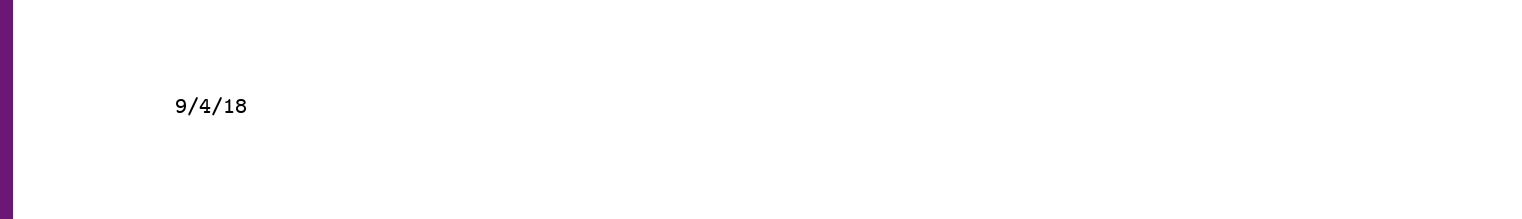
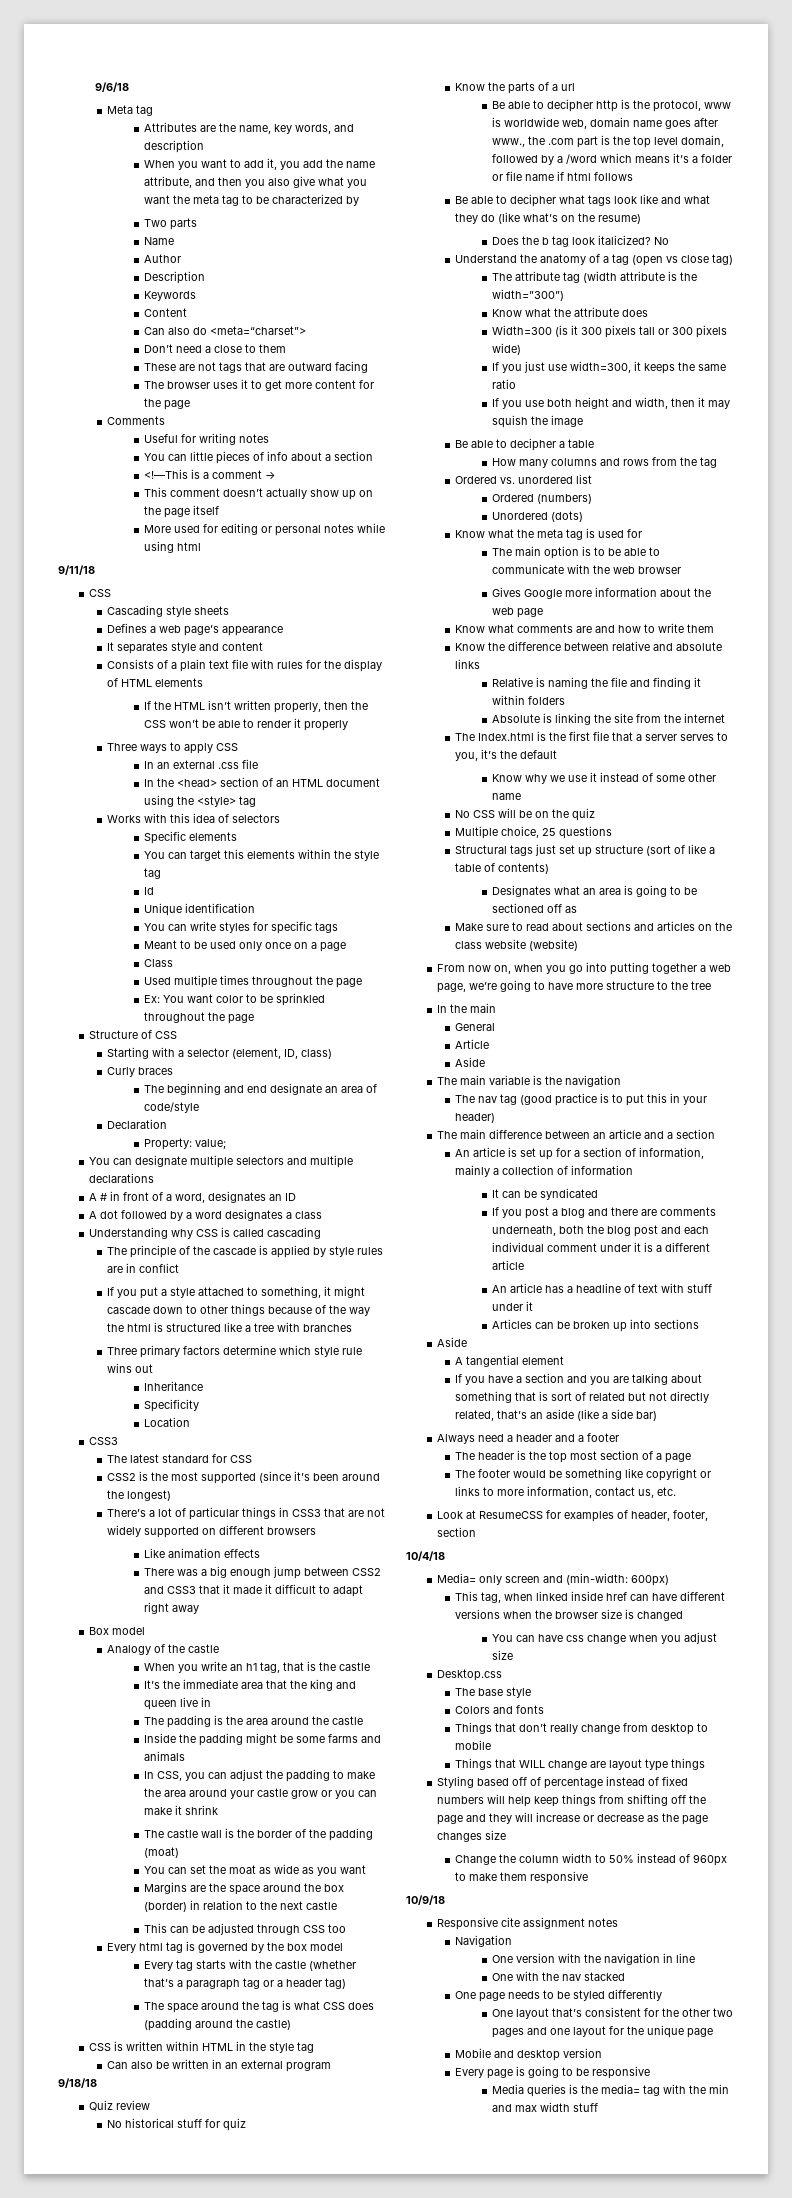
[174,97,247,116] 9/4/18 -> [95,82,130,92] [107,105,154,116] [144,122,355,134] [144,140,205,153] [144,158,376,170] [144,176,368,188] [144,194,360,206] [144,218,198,230] [144,237,175,245] [144,254,182,263] [144,271,206,284] [144,291,197,301] [144,308,188,317] [144,326,307,335] [144,344,287,353] [144,361,369,373] [144,379,375,391] [144,398,191,410] [107,416,166,425] [144,433,270,445] [144,451,374,464] [144,469,277,479] [144,487,374,500] [144,505,220,518] [144,523,386,536] [144,541,202,553] [58,565,95,575] [88,589,111,597] [107,605,230,617] [107,623,284,636] [107,642,264,654] [107,659,383,672] [107,678,204,687] [144,700,369,713] [144,718,349,731] [107,742,239,754] [144,759,259,769] [144,777,381,787] [144,795,257,807] [107,813,281,823] [144,831,238,844] [144,849,380,861] [144,868,162,879] [144,887,155,895] [144,903,256,916] [144,921,339,934] [144,940,347,952] [144,959,174,967] [144,975,363,988] [144,993,326,1006] [144,1012,255,1024] [88,1030,177,1039] [107,1047,333,1059] [107,1067,174,1077] [144,1083,378,1095] [144,1102,200,1113] [107,1119,168,1129] [144,1138,227,1150] [88,1155,353,1168] [88,1173,154,1183] [88,1191,296,1203] [88,1209,322,1221] [88,1227,321,1239] [107,1245,384,1258] [107,1263,180,1273] [107,1286,366,1299] [107,1304,371,1316] [107,1322,353,1332] [107,1345,363,1358] [107,1363,154,1373] [144,1381,204,1391] [144,1399,200,1412] [144,1417,191,1427] [88,1437,118,1445] [107,1454,253,1463] [107,1471,381,1484] [107,1490,172,1501] [107,1507,386,1520] [107,1525,317,1538] [144,1548,261,1558] [144,1566,382,1579] [144,1584,364,1597] [144,1602,200,1614] [88,1627,145,1635] [107,1644,220,1655] [144,1661,371,1673] [144,1679,357,1691] [144,1697,212,1710] [144,1715,364,1728] [144,1733,382,1746] [144,1751,186,1761] [144,1769,376,1782] [144,1788,378,1799] [144,1805,219,1815] [144,1828,374,1841] [144,1847,180,1858] [144,1864,367,1876] [144,1882,345,1895] [144,1900,338,1912] [144,1923,347,1935] [107,1941,344,1953] [144,1959,357,1971] [144,1978,347,1990] [144,2000,375,2013] [144,2018,292,2031] [88,2041,314,2053] [107,2059,332,2072] [58,2078,97,2088] [88,2100,150,2111] [107,2118,247,2131] [455,82,576,94] [492,99,732,112] [492,117,719,129] [492,135,725,148] [492,153,733,165] [492,171,634,181] [455,194,711,207] [455,212,642,224] [492,235,670,247] [455,254,734,266] [492,271,698,283] [492,289,565,301] [492,307,649,317] [492,325,728,338] [492,343,522,355] [492,361,727,374] [492,379,517,389] [492,397,731,409] [492,415,584,428] [455,438,595,451] [492,457,718,468] [455,474,593,484] [492,494,593,504] [492,511,584,522] [455,528,643,540] [492,546,661,559] [492,564,682,574] [492,587,712,599] [492,607,544,618] [455,623,715,633] [455,641,723,651] [455,659,481,669] [492,677,702,689] [492,695,566,705] [492,713,726,725] [455,731,729,741] [455,749,558,761] [492,772,717,784] [492,793,522,800] [455,808,596,821] [455,826,613,839] [455,844,716,857] [455,863,550,874] [492,885,698,897] [492,903,578,913] [455,921,733,931] [455,939,579,951] [436,962,731,975] [436,980,711,993] [436,1003,496,1013] [455,1023,496,1031] [455,1039,490,1049] [455,1057,486,1067] [436,1075,621,1087] [455,1093,708,1106] [455,1113,496,1123] [436,1129,715,1139] [455,1147,705,1160] [455,1165,634,1177] [492,1188,599,1200] [492,1207,717,1219] [492,1225,710,1237] [492,1242,711,1252] [492,1260,525,1270] [492,1283,713,1293] [492,1301,534,1311] [492,1319,700,1332] [436,1337,467,1347] [455,1355,565,1367] [455,1373,703,1385] [455,1391,710,1403] [455,1409,658,1421] [436,1433,619,1444] [455,1450,692,1463] [455,1468,712,1481] [455,1486,677,1498] [436,1510,708,1522] [436,1527,476,1537] [406,1551,445,1561] [436,1573,669,1586] [455,1591,726,1603] [455,1609,684,1621] [492,1632,718,1644] [492,1650,514,1660] [436,1669,502,1681] [455,1687,532,1698] [455,1705,545,1714] [455,1722,709,1735] [455,1740,492,1750] [455,1758,706,1771] [436,1776,688,1789] [436,1794,706,1807] [436,1812,708,1825] [436,1830,506,1842] [455,1853,728,1866] [455,1871,589,1884] [406,1895,445,1905] [436,1917,618,1930] [455,1935,513,1947] [492,1953,696,1965] [492,1971,626,1981] [455,1989,663,2002] [492,2007,734,2019] [492,2025,714,2038] [455,2048,603,2061] [455,2066,651,2079] [492,2084,730,2097] [492,2102,599,2112] 9/6/18 // Meta tag // Attributes are the name, key words, and description // When you want to add it, you add the name attribute, and then you also give what you want the meta tag to be characterized by // Two parts // Name // Author // Description // Keywords // Content // Can also do <meta=“charset”> // Don’t need a close to them // These are not tags that are outward facing // The browser uses it to get more content for the page // Comments // Useful for writing notes // You can little pieces of info about a section // <!—This is a comment → // This comment doesn’t actually show up on the page itself // More used for editing or personal notes while using html // 9/11/18 // CSS // Cascading style sheets // Defines a web page’s appearance // It separates style and content // Consists of a plain text file with rules for the display of HTML elements // If the HTML isn’t written properly, then the CSS won’t be able to render it properly // Three ways to apply CSS // In an external .css file // In the <head> section of an HTML document using the <style> tag // Works with this idea of selectors // Specific elements // You can target this elements within the style tag // Id // Unique identification // You can write styles for specific tags // Meant to be used only once on a page // Class // Used multiple times throughout the page // Ex: You want color to be sprinkled throughout the page // Structure of CSS // Starting with a selector (element, ID, class) // Curly braces // The beginning and end designate an area of code/style // Declaration // Property: value; // You can designate multiple selectors and multiple declarations // A # in front of a word, designates an ID // A dot followed by a word designates a class // Understanding why CSS is called cascading // The principle of the cascade is applied by style rules are in conflict // If you put a style attached to something, it might cascade down to other things because of the way the html is structured like a tree with branches // Three primary factors determine which style rule wins out // Inheritance // Specificity // Location // CSS3 // The latest standard for CSS // CSS2 is the most supported (since it’s been around the longest) // There’s a lot of particular things in CSS3 that are not widely supported on different browsers // Like animation effects // There was a big enough jump between CSS2 and CSS3 that it made it difficult to adapt right away // Box model // Analogy of the castle // When you write an h1 tag, that is the castle // It’s the immediate area that the king and queen live in // The padding is the area around the castle // Inside the padding might be some farms and animals // In CSS, you can adjust the padding to make the area around your castle grow or you can make it shrink // The castle wall is the border of the padding (moat) // You can set the moat as wide as you want // Margins are the space around the box (border) in relation to the next castle // This can be adjusted through CSS too // Every html tag is governed by the box model // Every tag starts with the castle (whether that’s a paragraph tag or a header tag) // The space around the tag is what CSS does (padding around the castle) // CSS is written within HTML in the style tag // Can also be written in an external program // 9/18/18 // Quiz review // No historical stuff for quiz // Know the parts of a url // Be able to decipher http is the protocol, www is worldwide web, domain name goes after www., the .com part is the top level domain, followed by a /word which means it’s a folder or file name if html follows // Be able to decipher what tags look like and what they do (like what’s on the resume) // Does the b tag look italicized? No // Understand the anatomy of a tag (open vs close tag) // The attribute tag (width attribute is the width=”300”) // Know what the attribute does // Width=300 (is it 300 pixels tall or 300 pixels wide) // If you just use width=300, it keeps the same ratio // If you use both height and width, then it may squish the image // Be able to decipher a table // How many columns and rows from the tag // Ordered vs. unordered list // Ordered (numbers) // Unordered (dots) // Know what the meta tag is used for // The main option is to be able to communicate with the web browser // Gives Google more information about the web page // Know what comments are and how to write them // Know the difference between relative and absolute links // Relative is naming the file and finding it within folders // Absolute is linking the site from the internet // The Index.html is the first file that a server serves to you, it’s the default // Know why we use it instead of some other name // No CSS will be on the quiz // Multiple choice, 25 questions // Structural tags just set up structure (sort of like a table of contents) // Designates what an area is going to be sectioned off as // Make sure to read about sections and articles on the class website (website) // From now on, when you go into putting together a web page, we’re going to have more structure to the tree // In the main // General // Article // Aside // The main variable is the navigation // The nav tag (good practice is to put this in your header) // The main difference between an article and a section // An article is set up for a section of information, mainly a collection of information // It can be syndicated // If you post a blog and there are comments underneath, both the blog post and each individual comment under it is a different article // An article has a headline of text with stuff under it // Articles can be broken up into sections // Aside // A tangential element // If you have a section and you are talking about something that is sort of related but not directly related, that’s an aside (like a side bar) // Always need a header and a footer // The header is the top most section of a page // The footer would be something like copyright or links to more information, contact us, etc. // Look at ResumeCSS for examples of header, footer, section // 10/4/18 // Media= only screen and (min-width: 600px) // This tag, when linked inside href can have different versions when the browser size is changed // You can have css change when you adjust size // Desktop.css // The base style // Colors and fonts // Things that don’t really change from desktop to mobile // Things that WILL change are layout type things // Styling based off of percentage instead of fixed numbers will help keep things from shifting off the page and they will increase or decrease as the page changes size // Change the column width to 50% instead of 960px to make them responsive // 10/9/18 // Responsive cite assignment notes // Navigation // One version with the navigation in line // One with the nav stacked // One page needs to be styled differently // One layout that’s consistent for the other two pages and one layout for the unique page // Mobile and desktop version // Every page is going to be responsive // Media queries is the media= tag with the min and max width stuff

